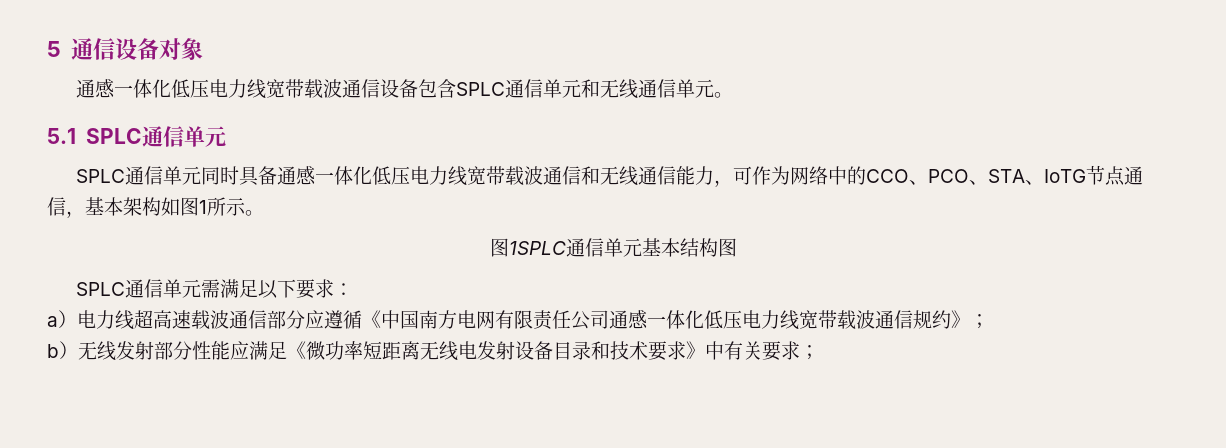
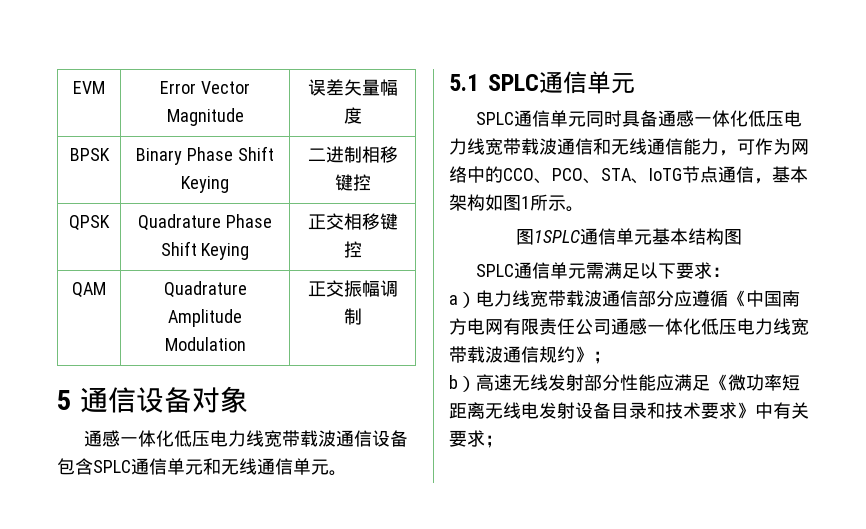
(47, 49) none -> [73,81,105,94] [160,81,250,94] [166,108,244,126] [307,79,398,96] [343,107,362,124] [69,148,110,161] [136,146,274,165] [181,176,229,193] [307,146,398,163] [334,174,371,191] [69,215,110,231] [138,214,272,231] [160,241,250,260] [307,213,398,230] [343,241,362,258] [72,282,106,298] [163,281,247,298] [168,309,242,327] [164,337,246,351] [307,280,398,297] [343,308,362,325] EVM | Error Vector Magnitude | 误差矢量幅度 // BPSK | Binary Phase Shift Keying | 二进制相移键控 // QPSK | Quadrature Phase Shift Keying | 正交相移键控 // QAM | Quadrature Amplitude Modulation | 正交振幅调制 //
[134,310,191,329] 超高速 -> [530,290,566,307] 宽带
(78, 350) none -> [476,374,512,391] 高速

